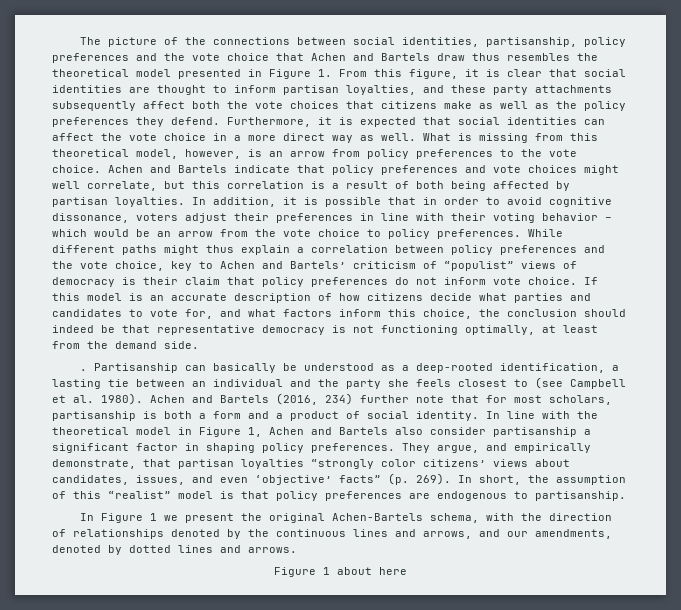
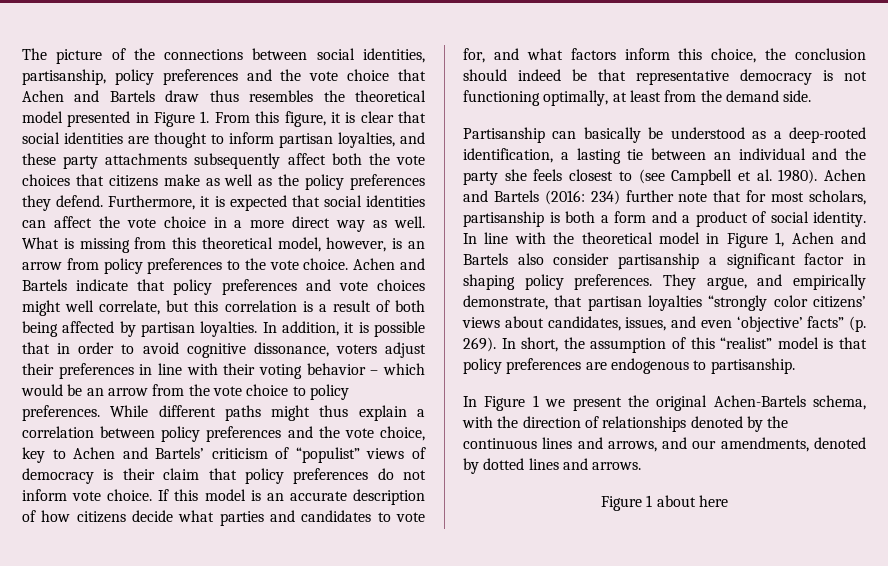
[80,369,88,371] . -> (812, 96) none
[276,393,318,405] (2016, -> [544,190,585,205] (2016:

